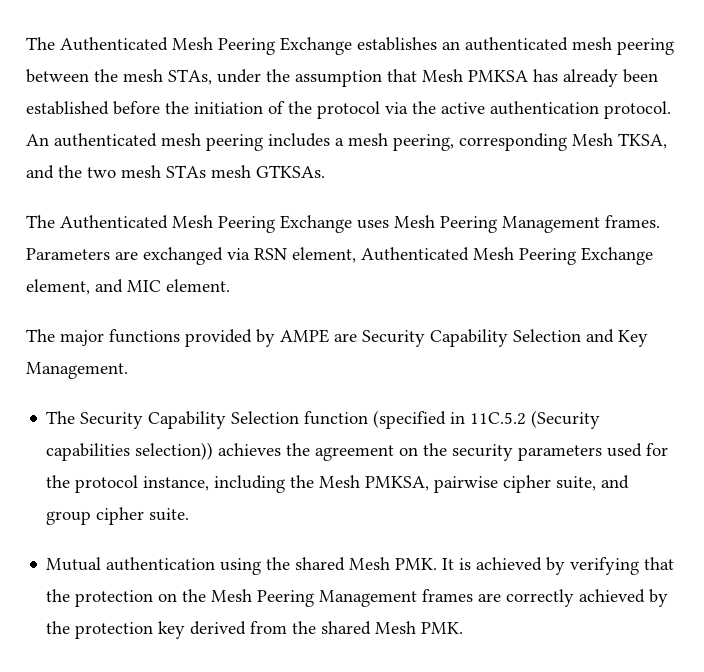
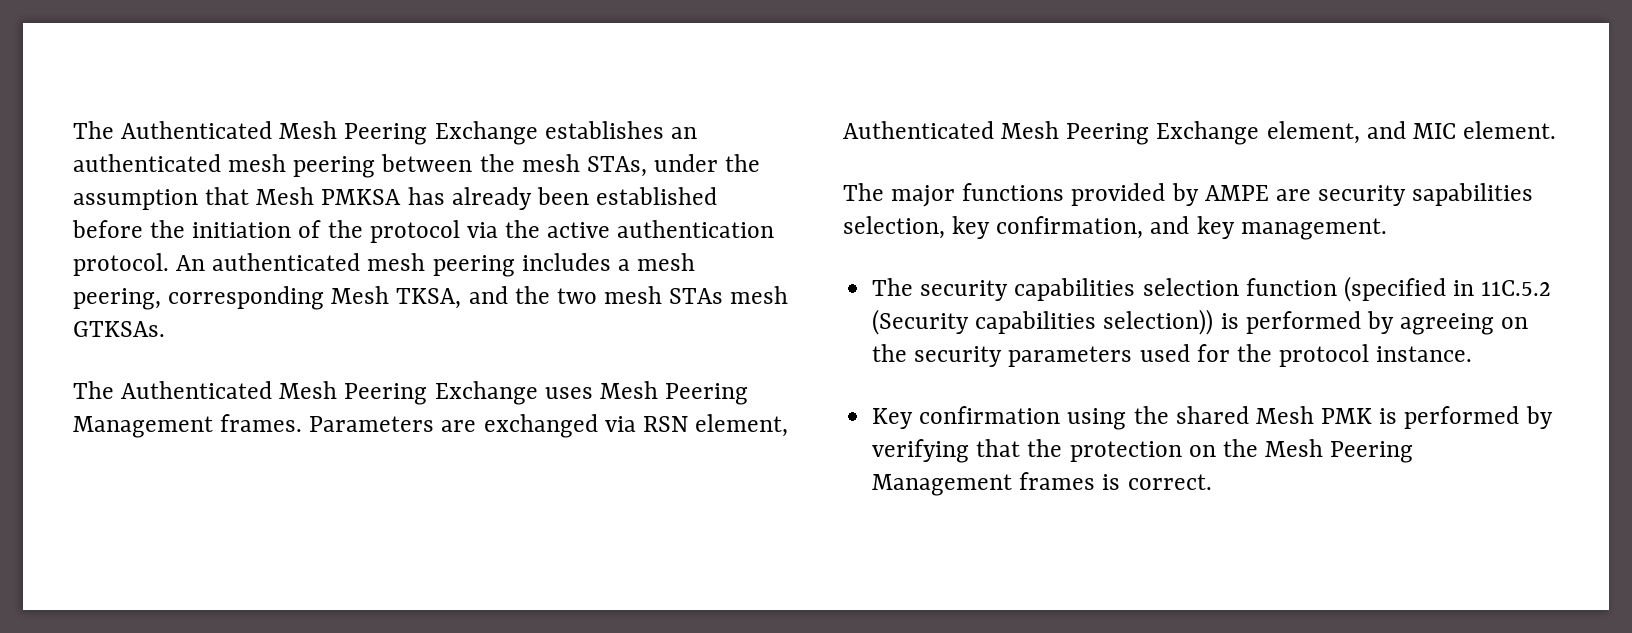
[362,329,648,347] [26,362,128,379] [46,411,300,429] Security Capability Selection and Key Management. // The Security Capability Selection -> [1318,183,1534,206] [843,216,1387,240] [872,278,1239,301] security sapabilities selection, key confirmation, and key management. // The security capabilities selection
[218,443,395,461] achieves the agreement -> [1220,311,1495,335] is performed by agreeing
[143,475,630,493] [46,507,190,525] [46,557,543,575] instance, including the Mesh PMKSA, pairwise cipher suite, and group cipher suite. // Mutual authentication using the shared Mesh PMK. It is achieved -> [1376,346,1473,362] [872,406,1520,430] instance. // Key confirmation using the shared Mesh PMK is performed
[478,589,669,607] [46,621,464,639] are correctly achieved by the protection key derived from the shared Mesh PMK. -> [1102,474,1212,490] is correct.

